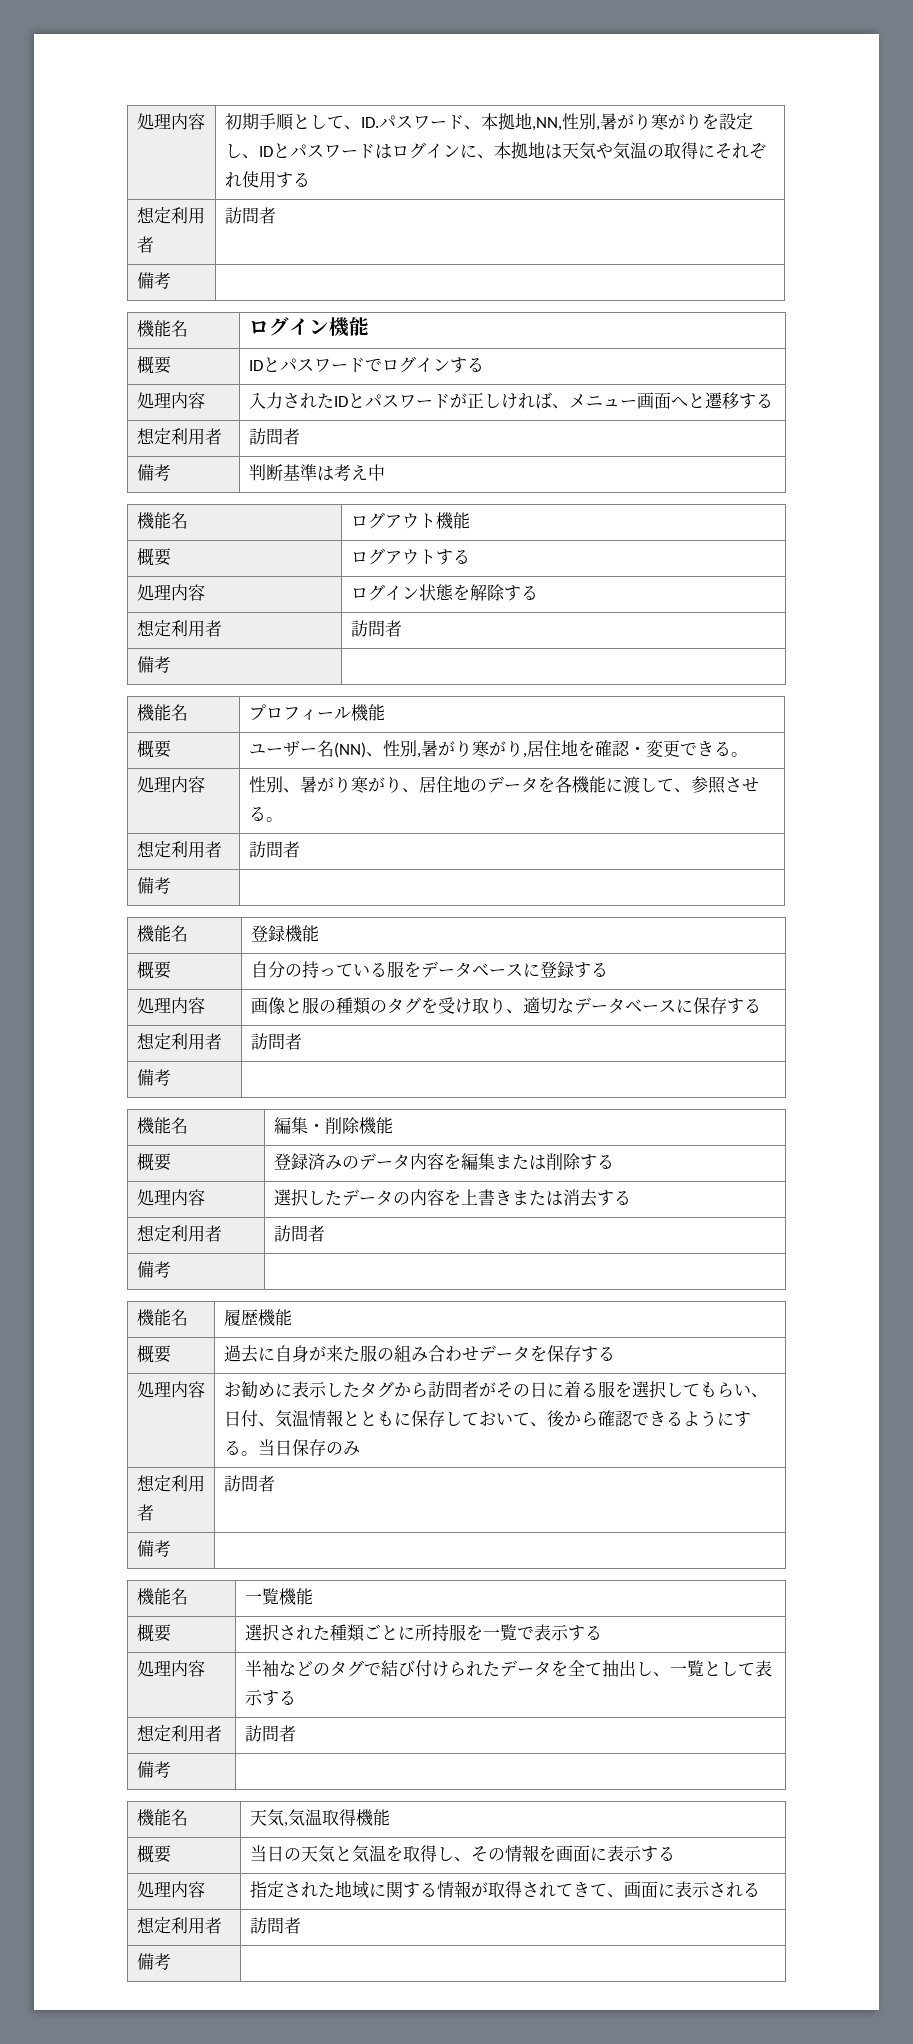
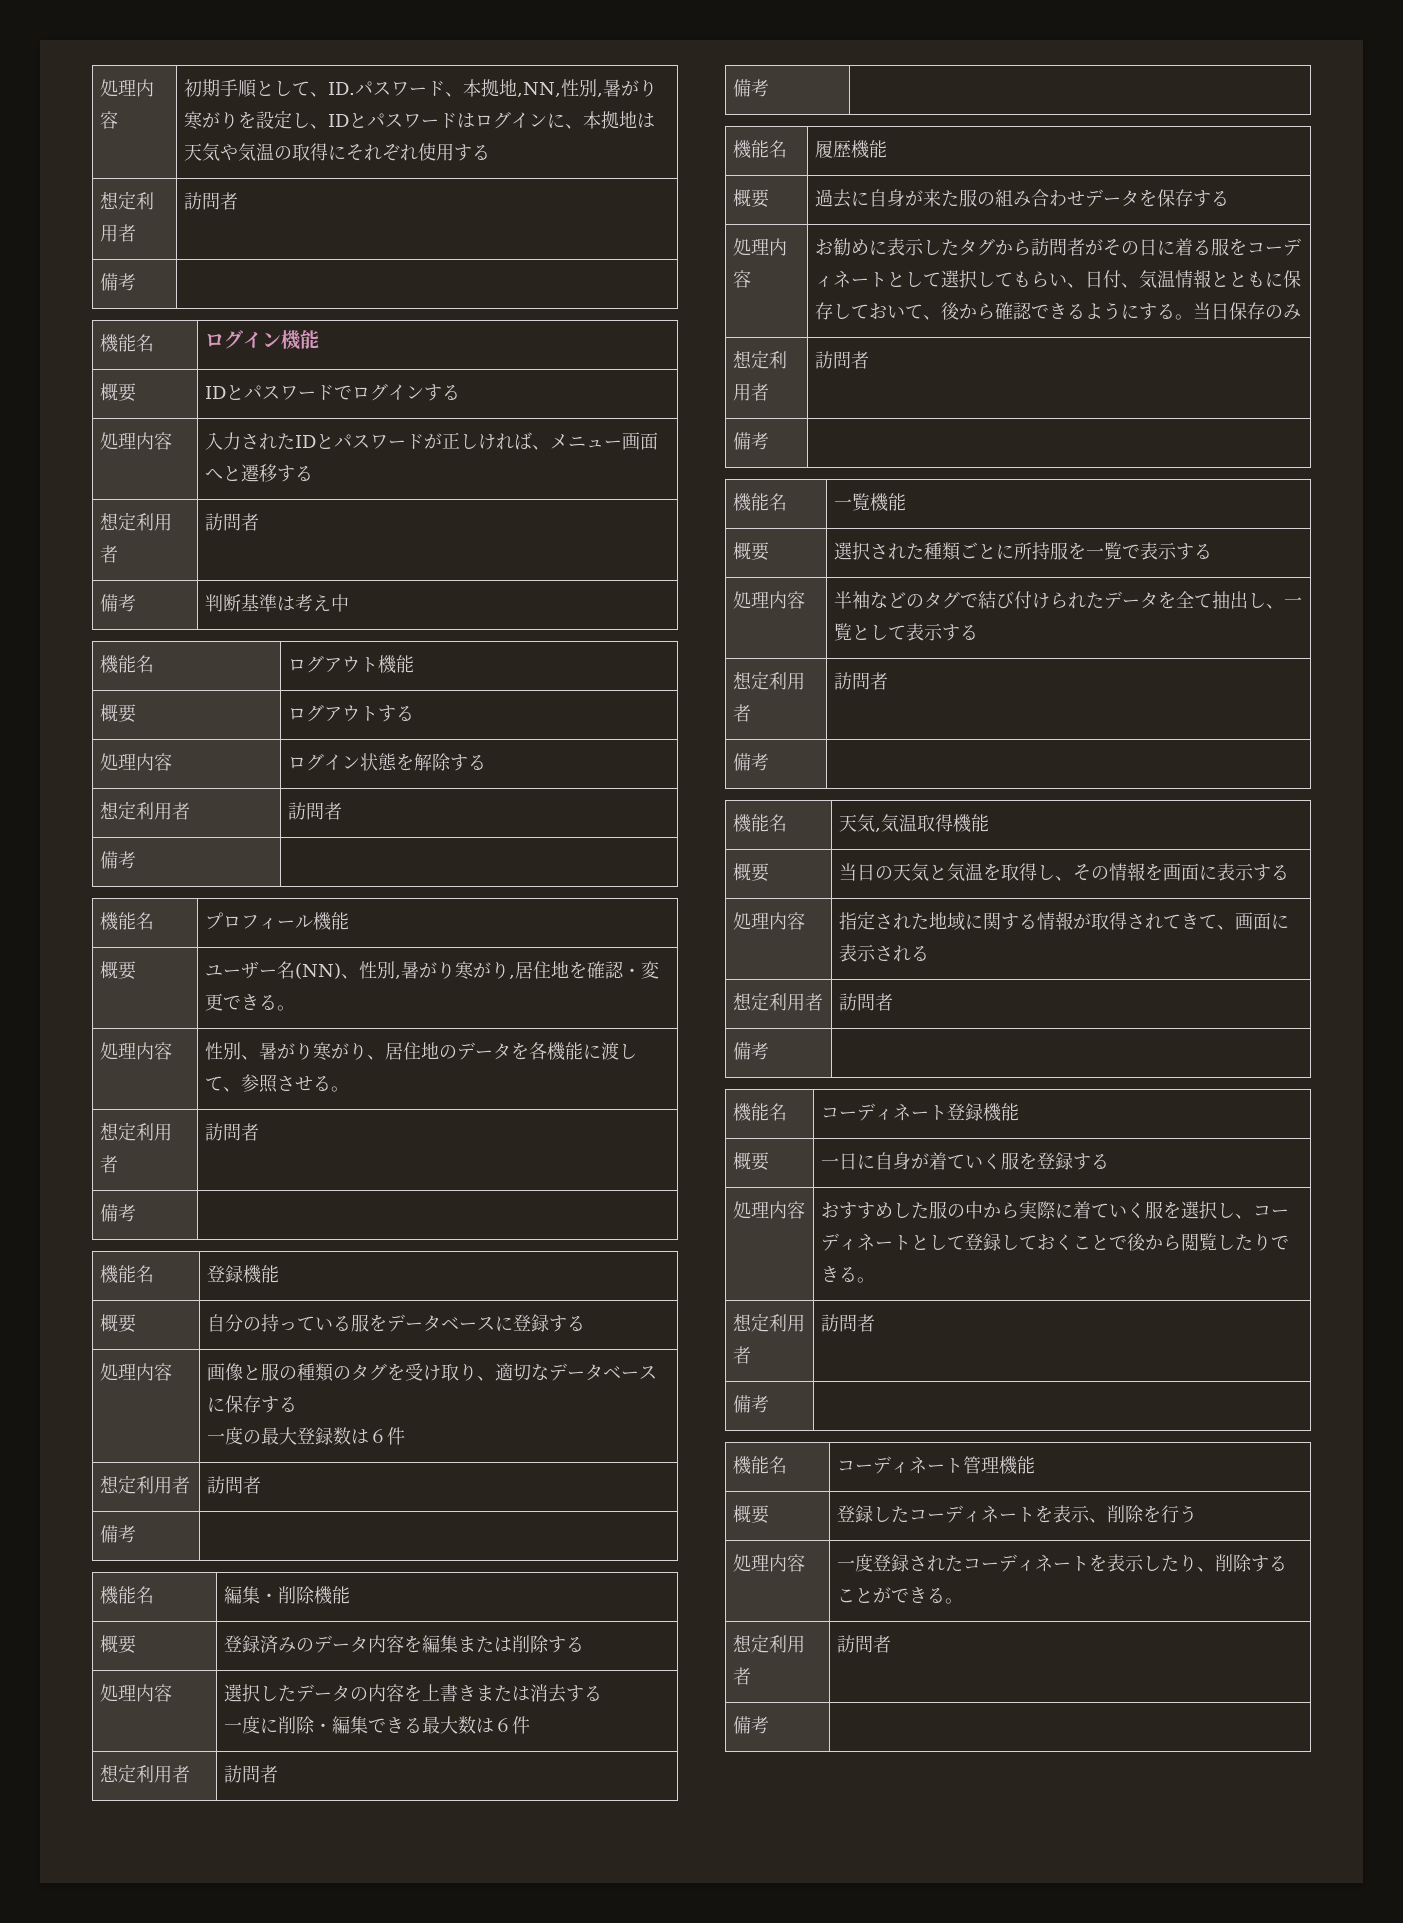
(761, 1005) none -> [207,1427,406,1445] // 一度の最大登録数は６件
(631, 1197) none -> [224,1716,531,1734] // 一度に削除・編集できる最大数は６件
(632, 1389) none -> [1247,238,1302,256] [815,270,942,288] コーディネートとして
(171, 1961) none -> [733,1103,788,1122] [821,1103,1020,1122] [733,1152,770,1171] [821,1152,1110,1170] [733,1201,806,1219] [821,1201,1290,1219] [821,1233,1290,1251] [821,1266,876,1283] [733,1313,806,1332] [733,1346,752,1364] [821,1314,876,1332] [733,1395,770,1413] [733,1456,788,1475] [837,1456,1036,1475] [733,1505,770,1524] [837,1505,1198,1523] [733,1554,806,1572] [837,1554,1288,1572] [837,1587,964,1604] [733,1634,806,1653] [733,1667,752,1685] [837,1635,892,1653] [733,1716,770,1734] // 機能名 | コーディネート登録機能 // 概要 | 一日に自身が着ていく服を登録する // 処理内容 | おすすめした服の中から実際に着ていく服を選択し、コーディネートとして登録しておくことで後から閲覧したりできる。 // 想定利用者 | 訪問者 // 備考 | // 機能名 | コーディネート管理機能 // 概要 | 登録したコーディネートを表示、削除を行う // 処理内容 | 一度登録されたコーディネートを表示したり、削除することができる。 // 想定利用者 | 訪問者 // 備考 |

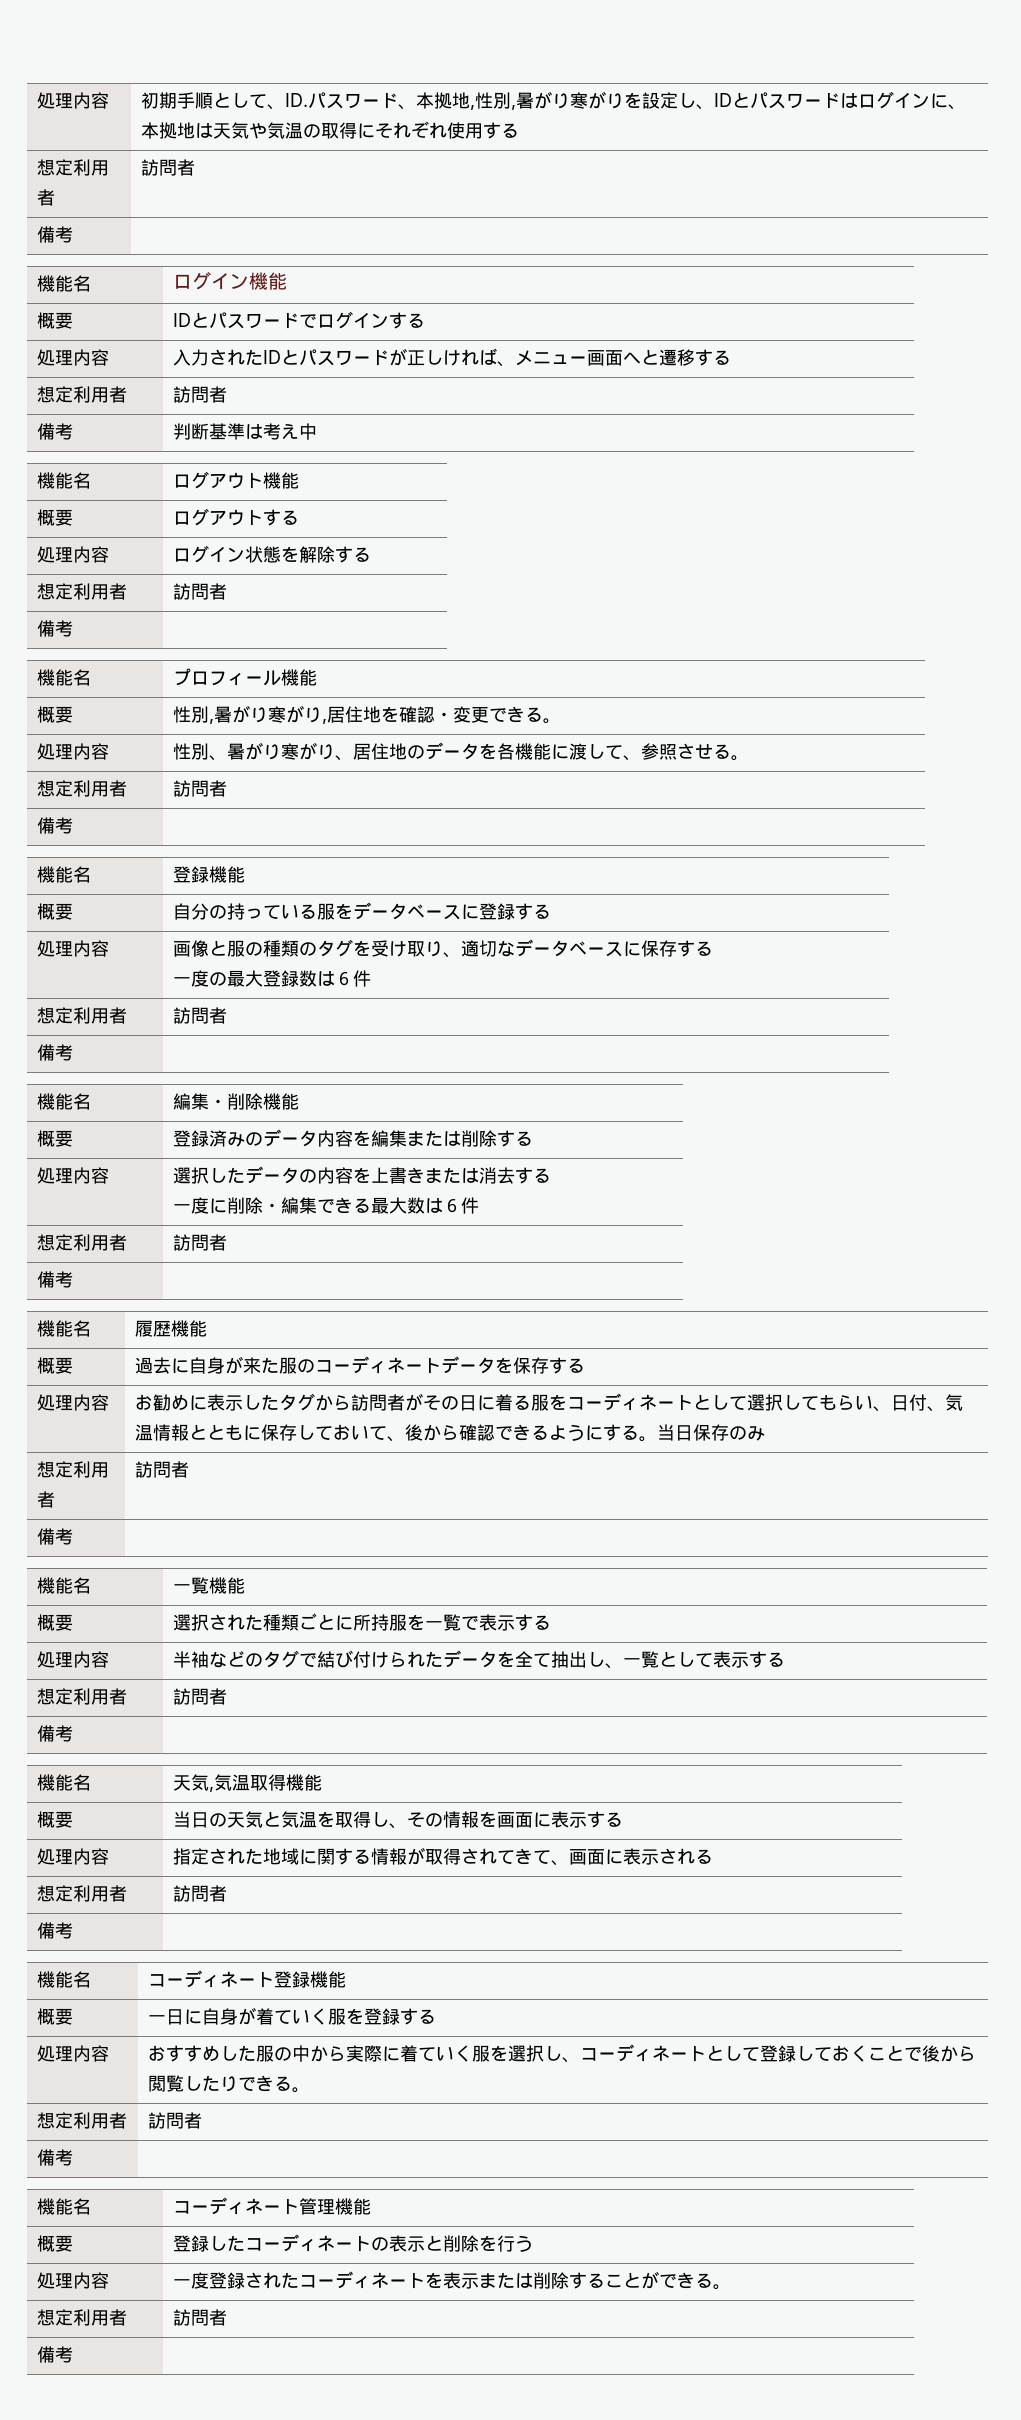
[517,82,562,97] ,NN, -> [470,105,476,110] ,
[205,961,360,979] ユーザー名(NN)、 -> (74, 714) none
[995,189,1086,207] 組み合わせ -> [315,1356,442,1374] コーディネート
[1035,1505,1108,1523] を表示、 -> [371,2235,444,2252] の表示と
[1143,1554,1216,1572] したり、 -> [479,2272,534,2288] または

